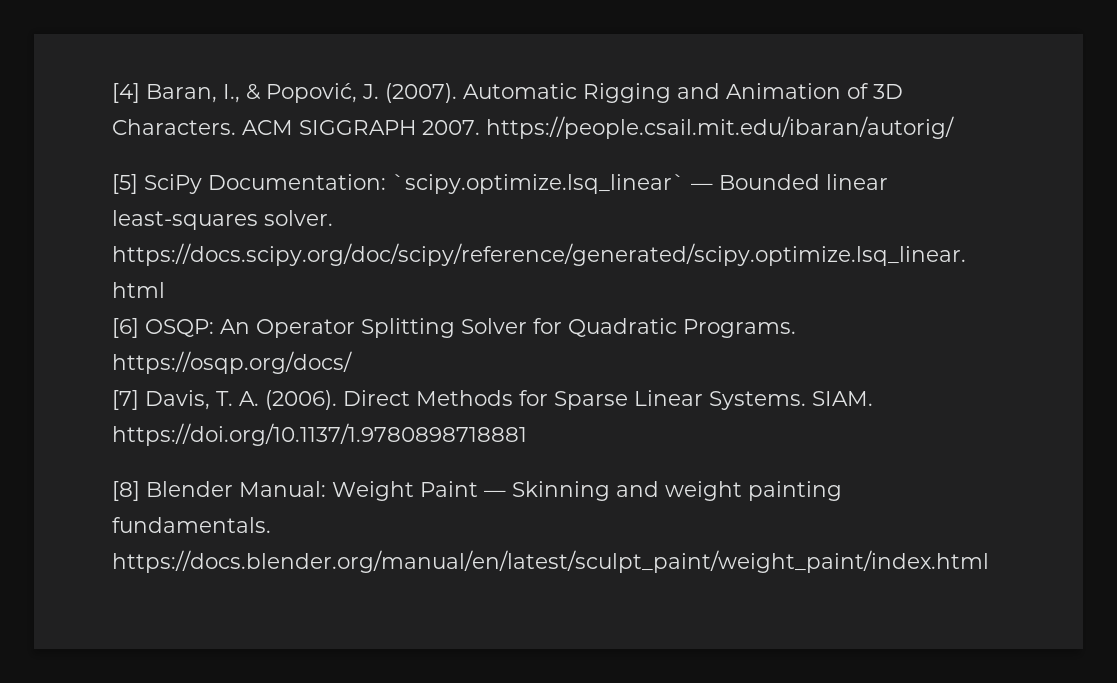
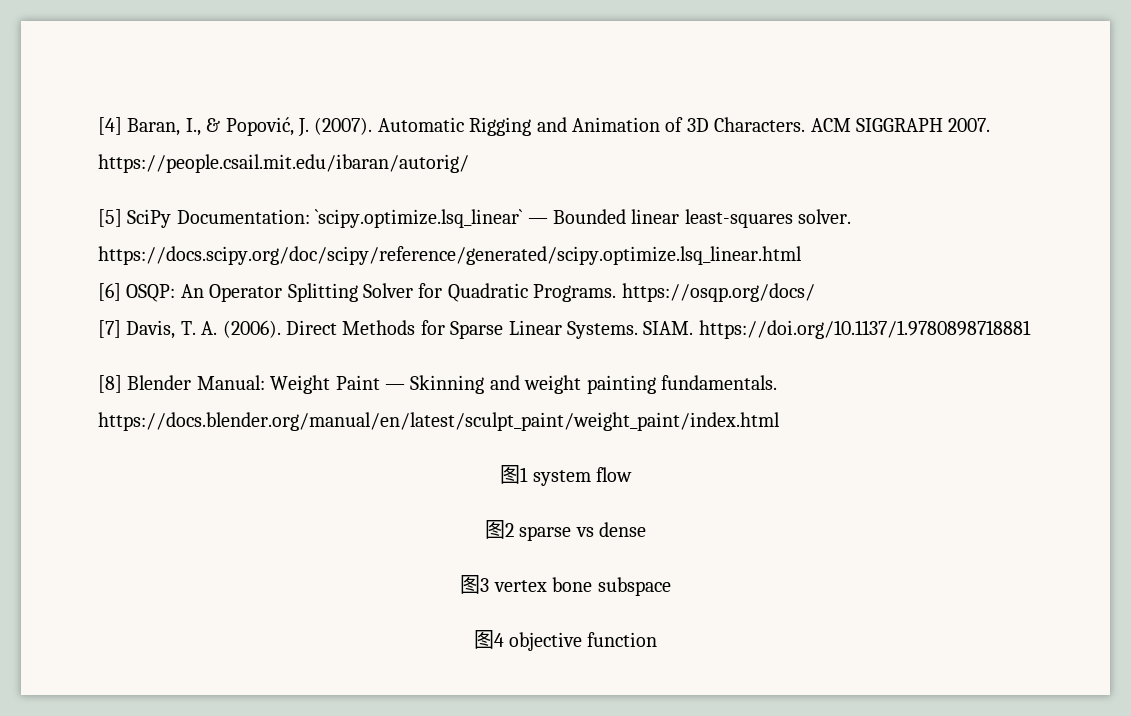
(989, 561) none -> [500,465,632,486] [484,520,647,541] [460,575,671,596] [473,630,658,651] // 图1 system flow // 图2 sparse vs dense // 图3 vertex bone subspace // 图4 objective function

